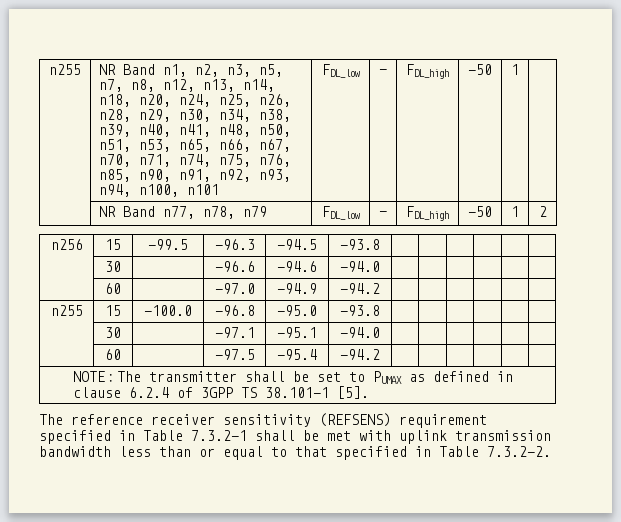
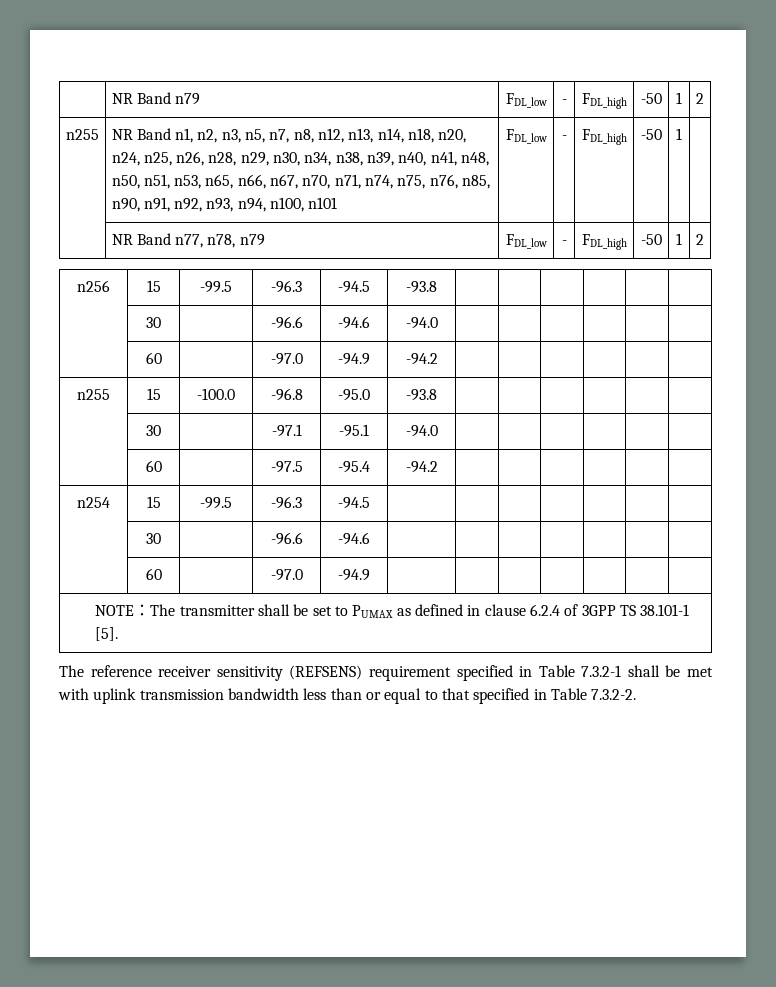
(49, 69) none -> [111,92,201,105] [505,93,547,108] [561,99,567,104] [581,93,627,109] [640,93,662,104] [676,92,682,104] [696,93,704,104] | NR Band n79 | FDL_low | - | FDL_high | -50 | 1 | 2 //
(380, 354) none -> [77,497,110,508] [146,496,161,508] [200,497,232,509] [271,496,302,509] [338,497,370,509] [146,533,161,544] [270,532,303,545] [338,532,370,545] [145,568,162,580] [270,569,303,581] [338,569,370,581] // n254 | 15 | -99.5 | -96.3 | -94.5 | | | | | | | // | 30 | | -96.6 | -94.6 | | | | | | | // | 60 | | -97.0 | -94.9 | | | | | | |

